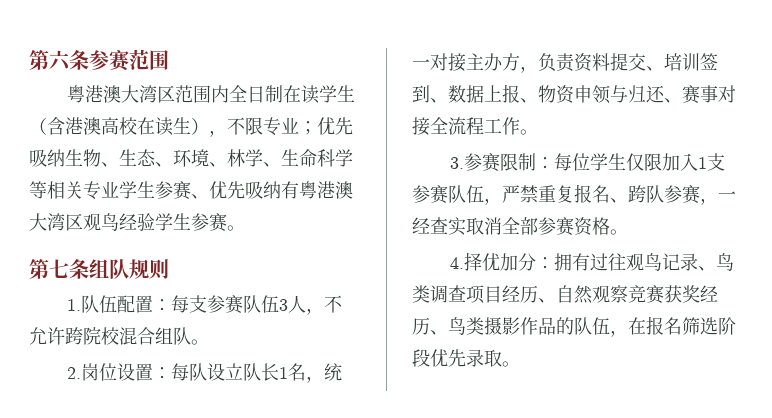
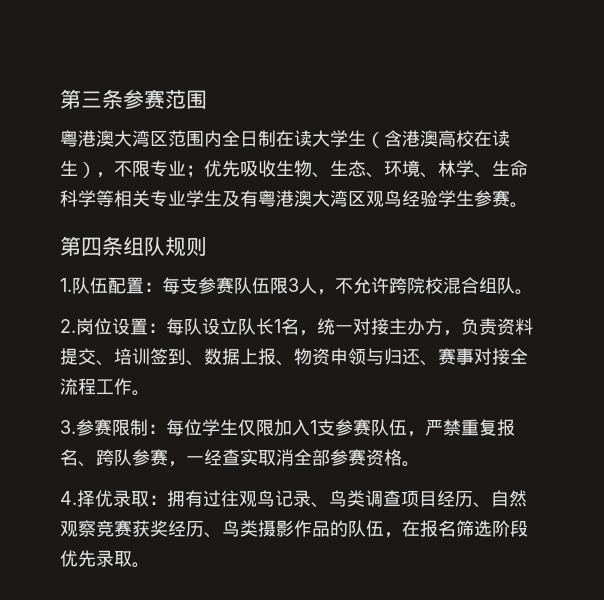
[29,50,71,71] 第六 -> [60,89,102,109] 第三
(320, 94) none -> [312,130,330,147] 大
[47,149,65,167] 纳 -> [258,160,276,177] 收
[155,181,281,200] 参赛、优先吸纳 -> [222,191,240,207] 及
[49,259,69,278] 七 -> [81,237,102,256] 四
(280, 304) none -> [270,277,288,294] 限
[500,253,537,271] 加分 -> [113,490,149,507] 录取

